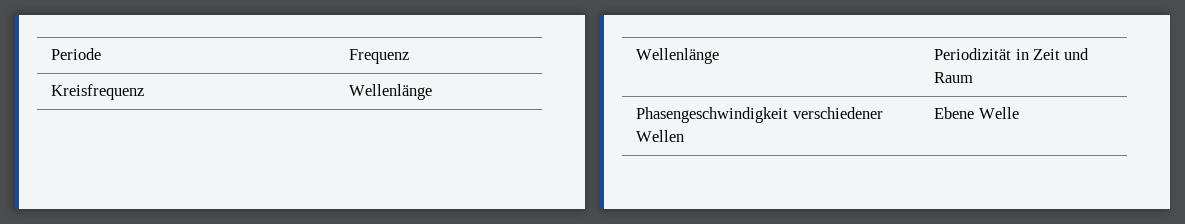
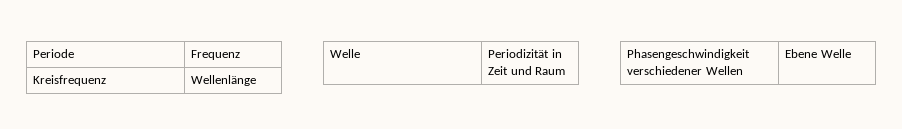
[636,48,720,64] Wellenlänge -> [330,49,361,58] Welle

